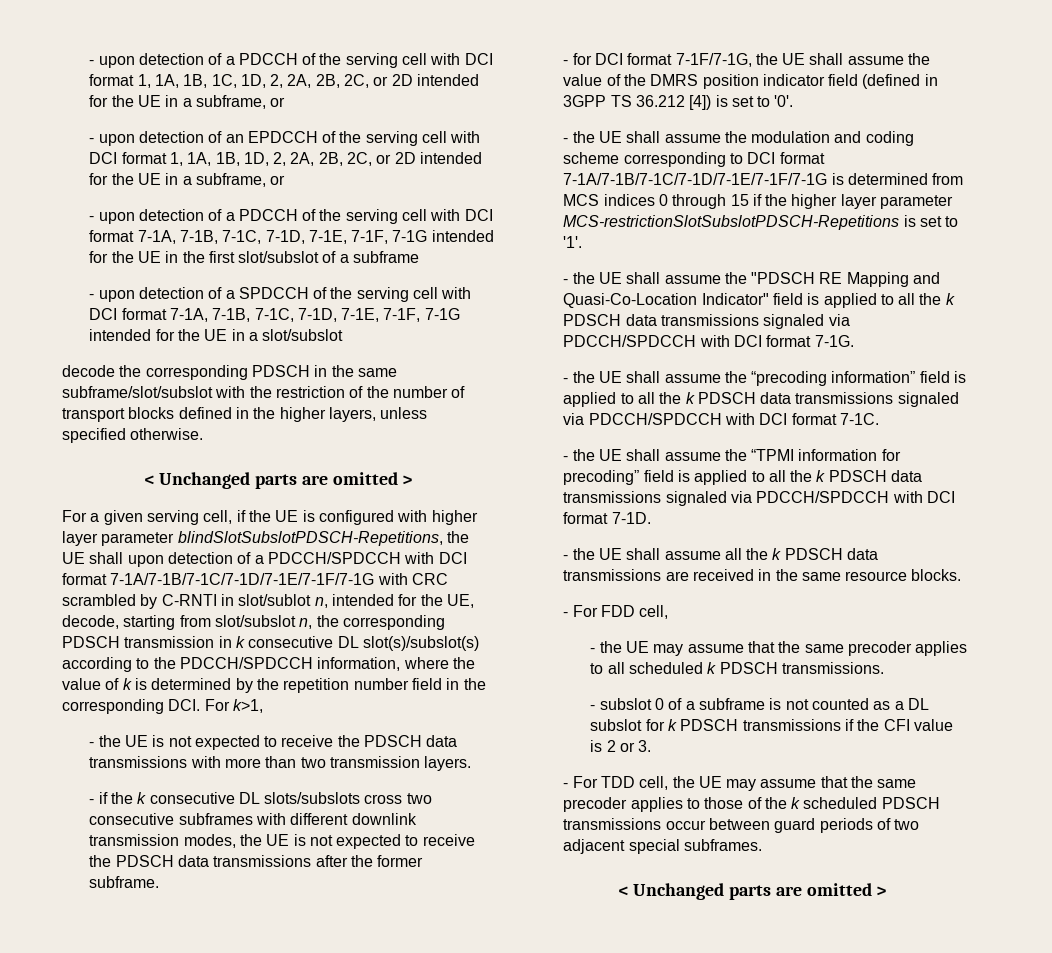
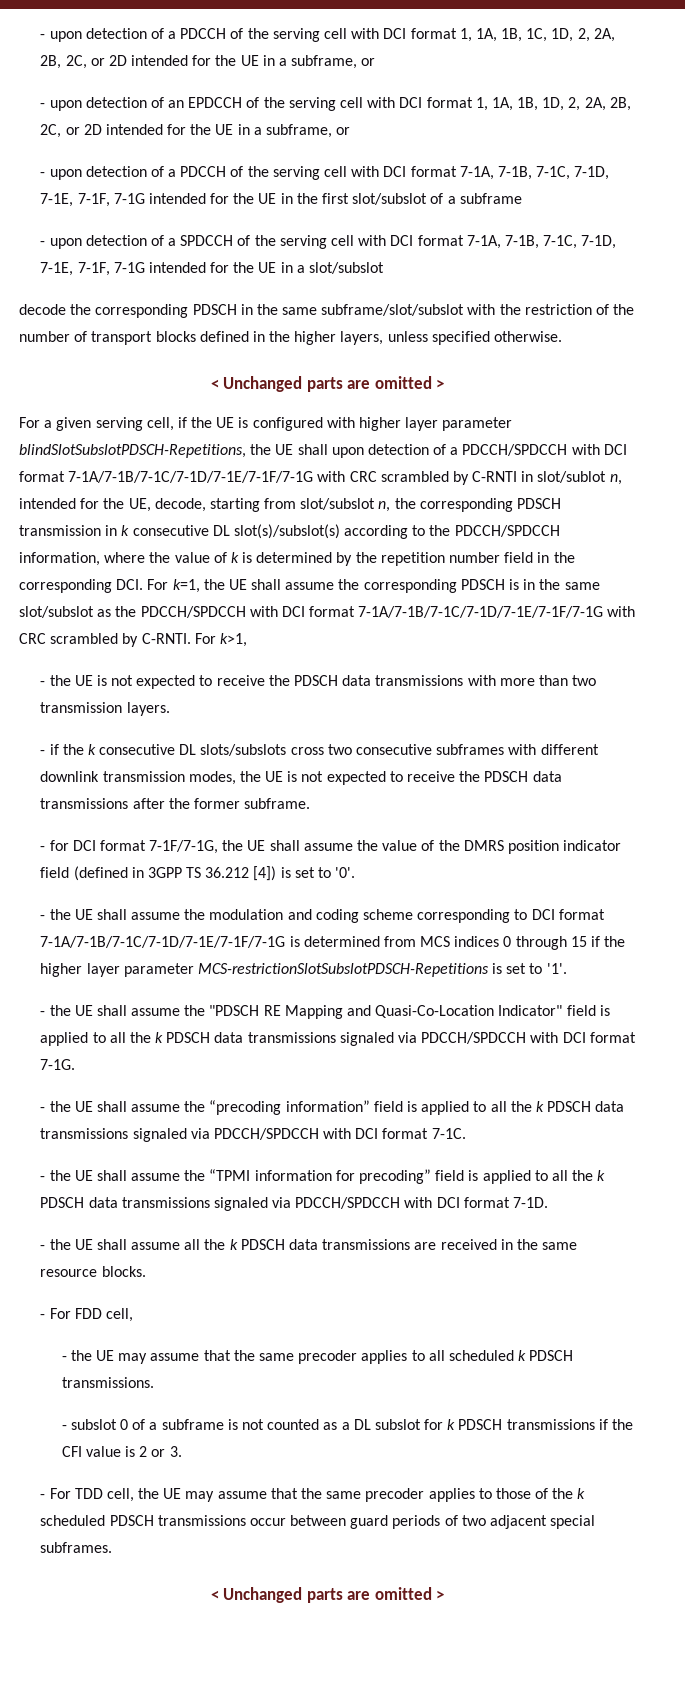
(230, 705) none -> [172,579,600,593] [19,606,636,618] [19,633,216,647] k=1, the UE shall assume the corresponding PDSCH is in the same slot/subslot as the PDCCH/SPDCCH with DCI format 7-1A/7-1B/7-1C/7-1D/7-1E/7-1F/7-1G with CRC scrambled by C-RNTI. For

